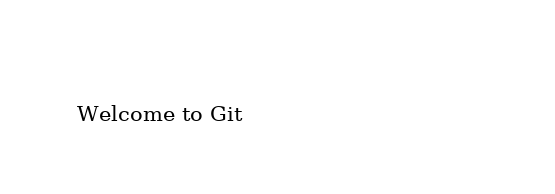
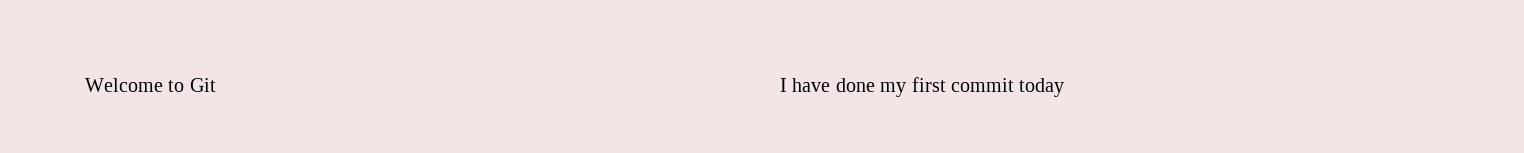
(243, 113) none -> [780,77,1065,97] // I have done my first commit today

